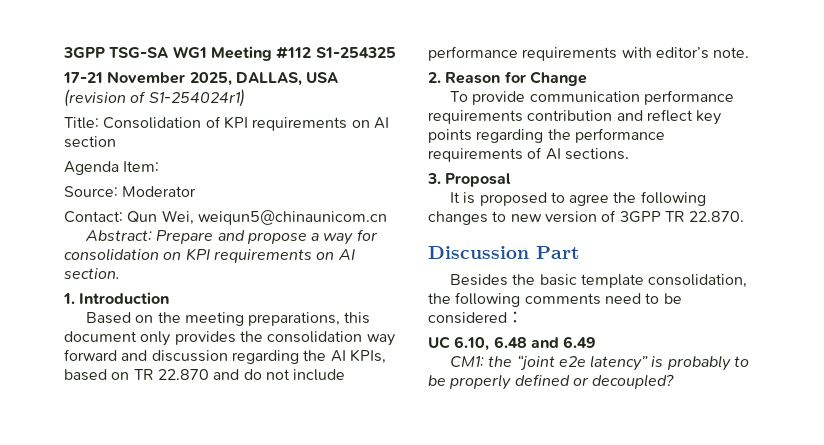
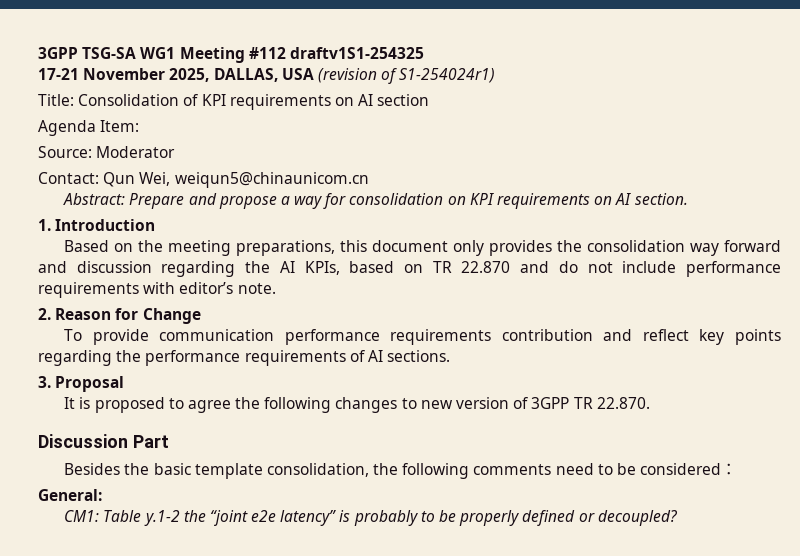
[315,47,396,58] S1-254325 -> [289,47,424,59] draftv1S1-254325
[428,336,596,351] UC 6.10, 6.48 and 6.49 -> [38,489,102,501] General:
(484, 361) none -> [103,510,180,526] Table y.1-2

